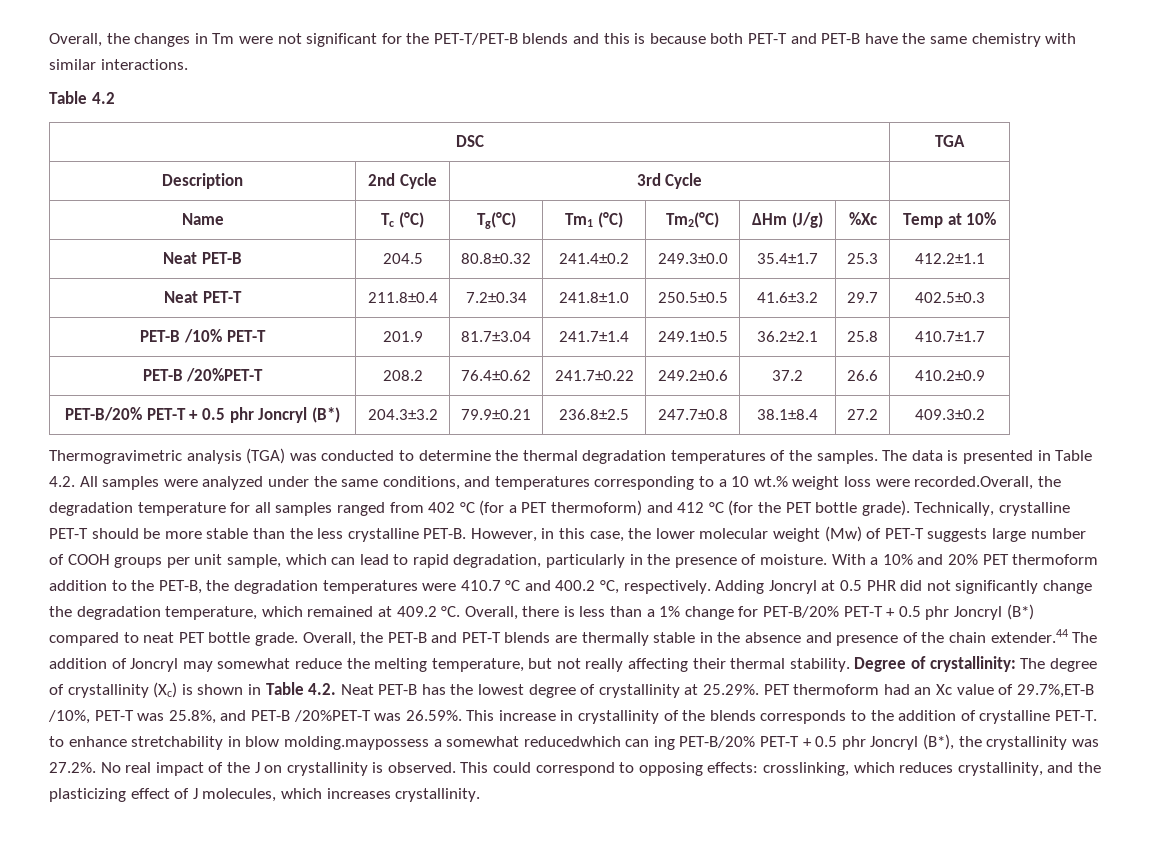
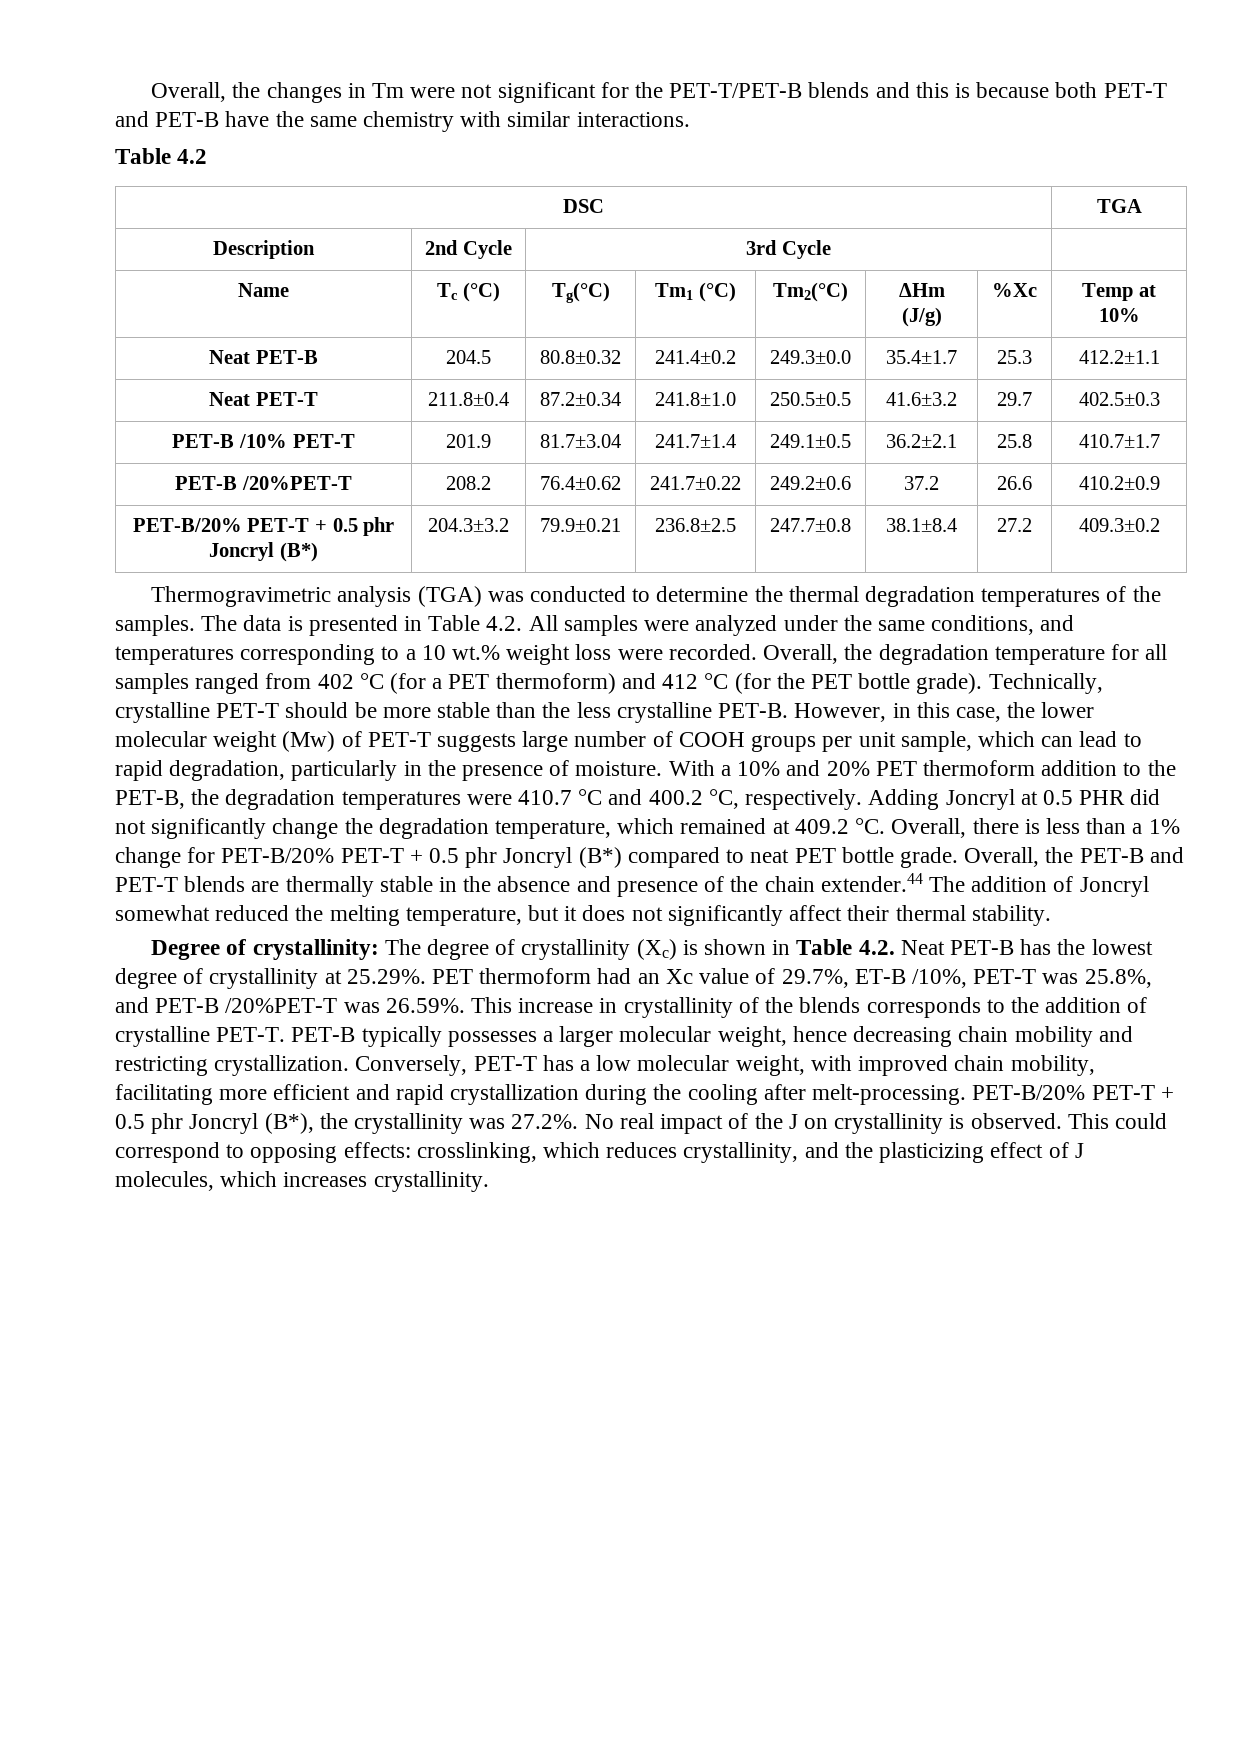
[465,292,527,303] 7.2±0.34 -> [540,392,621,406] 87.2±0.34
[914,476,1034,490] recorded.Overall, -> [668,644,839,664] recorded. Overall,
[182,658,342,672] may somewhat reduce -> [115,905,290,921] somewhat reduced
[556,658,689,672] not really affecting -> [564,905,843,926] it does not significantly affect
(850, 665) none -> (1051, 915) //
[1016,684,1094,698] 29.7%,ET-B -> [781,969,906,988] 29.7%, ET-B
[49,736,675,750] to enhance stretchability in blow molding.maypossess a somewhat reducedwhich can ing -> [291,1026,1133,1047] [115,1055,1095,1076] [115,1084,967,1105] PET-B typically possesses a larger molecular weight, hence decreasing chain mobility and restricting crystallization. Conversely, PET-T has a low molecular weight, with improved chain mobility, facilitating more efficient and rapid crystallization during the cooling after melt-processing.

